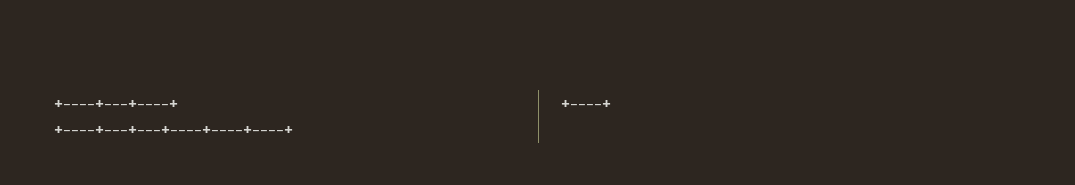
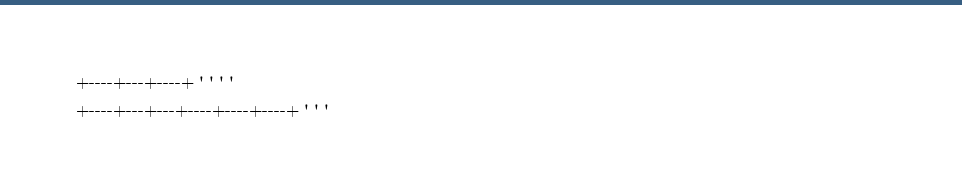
[54,126,293,135] [561,100,611,109] // +----+---+---+----+----+----+ // +----+ -> [199,76,234,87] [76,104,329,117] ' ' ' ' // +----+---+---+----+----+----+ ' ' '

